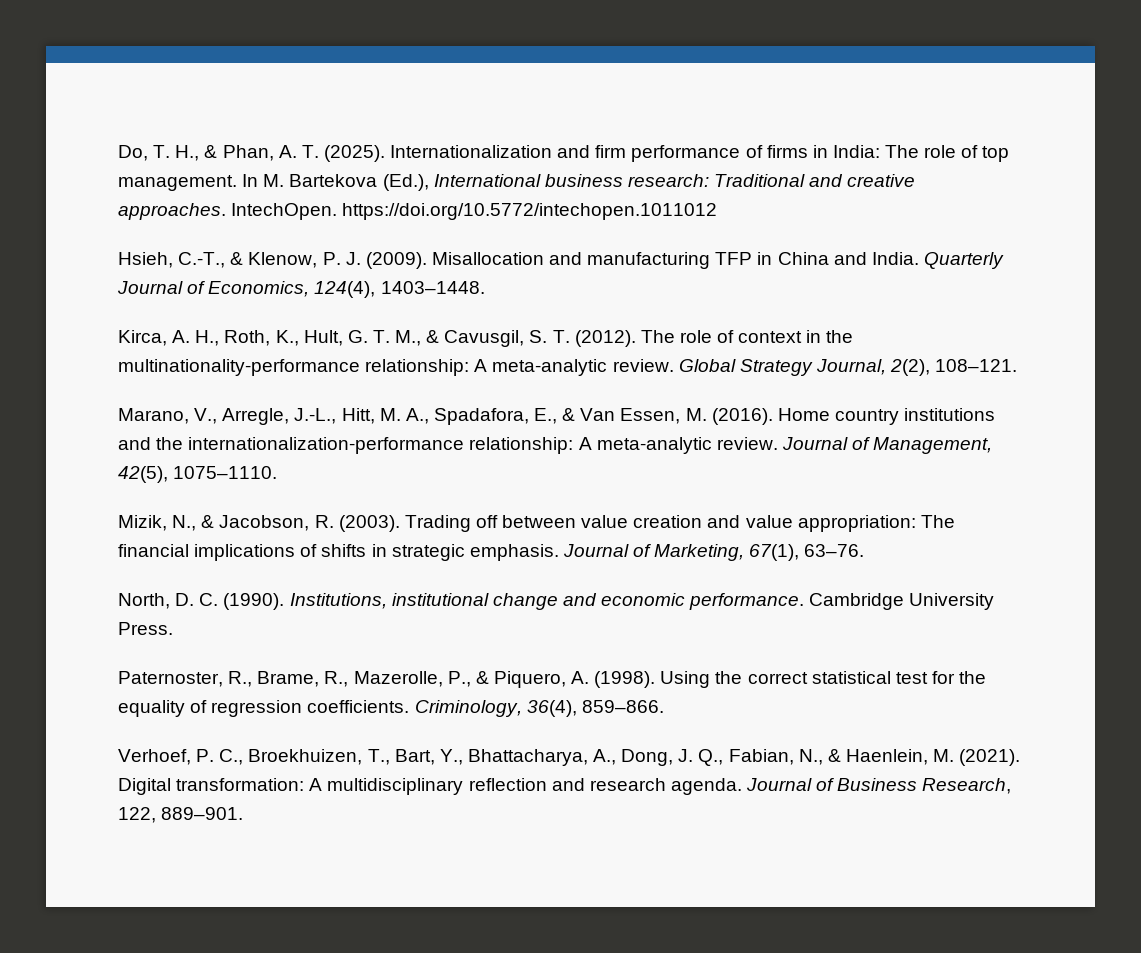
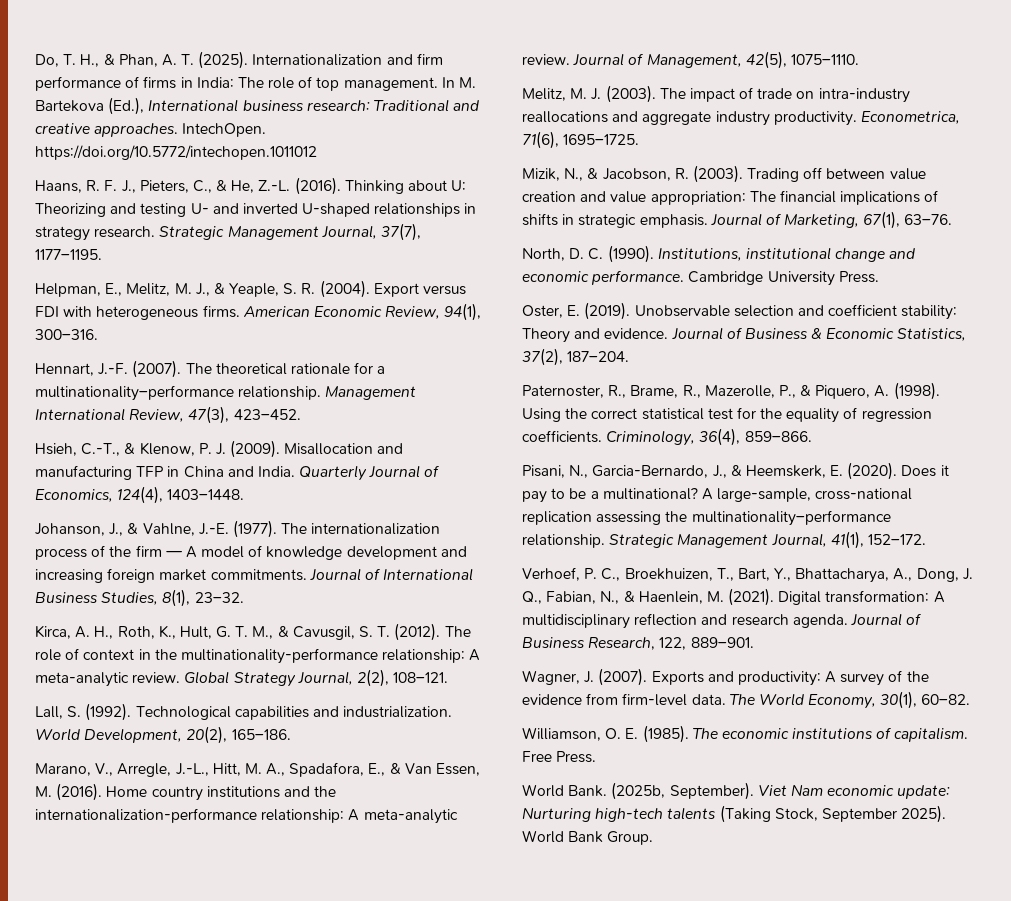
(718, 211) none -> [35,177,467,195] [35,203,477,217] [35,223,421,241] [35,249,102,260] [35,280,467,298] [35,303,482,321] [35,329,98,340] [35,360,386,378] [35,385,417,401] [35,406,301,424] // Haans, R. F. J., Pieters, C., & He, Z.-L. (2016). Thinking about U: Theorizing and testing U- and inverted U-shaped relationships in strategy research. Strategic Management Journal, 37(7), 1177–1195. // Helpman, E., Melitz, M. J., & Yeaple, S. R. (2004). Export versus FDI with heterogeneous firms. American Economic Review, 94(1), 300–316. // Hennart, J.-F. (2007). The theoretical rationale for a multinationality–performance relationship. Management International Review, 47(3), 423–452.
(485, 287) none -> [35,520,441,538] [35,545,467,560] [35,568,474,583] [35,589,244,607] // Johanson, J., & Vahlne, J.-E. (1977). The internationalization process of the firm — A model of knowledge development and increasing foreign market commitments. Journal of International Business Studies, 8(1), 23–32.
(1018, 365) none -> [35,703,453,721] [35,726,291,744] // Lall, S. (1992). Technological capabilities and industrialization. World Development, 20(2), 165–186.
(278, 472) none -> [522,85,910,103] [522,111,960,126] [522,131,640,149] // Melitz, M. J. (2003). The impact of trade on intra-industry reallocations and aggregate industry productivity. Econometrica, 71(6), 1695–1725.
(173, 628) none -> [522,302,958,320] [522,327,967,343] [522,348,630,366] // Oster, E. (2019). Unobservable selection and coefficient stability: Theory and evidence. Journal of Business & Economic Statistics, 37(2), 187–204.
(664, 706) none -> [522,462,949,480] [522,488,913,503] [522,510,891,526] [522,531,926,549] // Pisani, N., Garcia-Bernardo, J., & Heemskerk, E. (2020). Does it pay to be a multinational? A large-sample, cross-national replication assessing the multinationality–performance relationship. Strategic Management Journal, 41(1), 152–172.
(244, 813) none -> [522,668,929,686] [522,691,971,709] [522,725,969,743] [522,751,597,763] [522,782,951,800] [522,805,947,823] [522,830,654,845] // Wagner, J. (2007). Exports and productivity: A survey of the evidence from firm-level data. The World Economy, 30(1), 60–82. // Williamson, O. E. (1985). The economic institutions of capitalism. Free Press. // World Bank. (2025b, September). Viet Nam economic update: Nurturing high-tech talents (Taking Stock, September 2025). World Bank Group.

